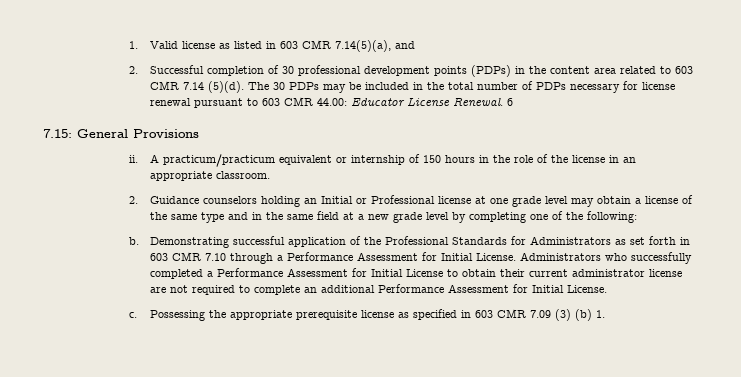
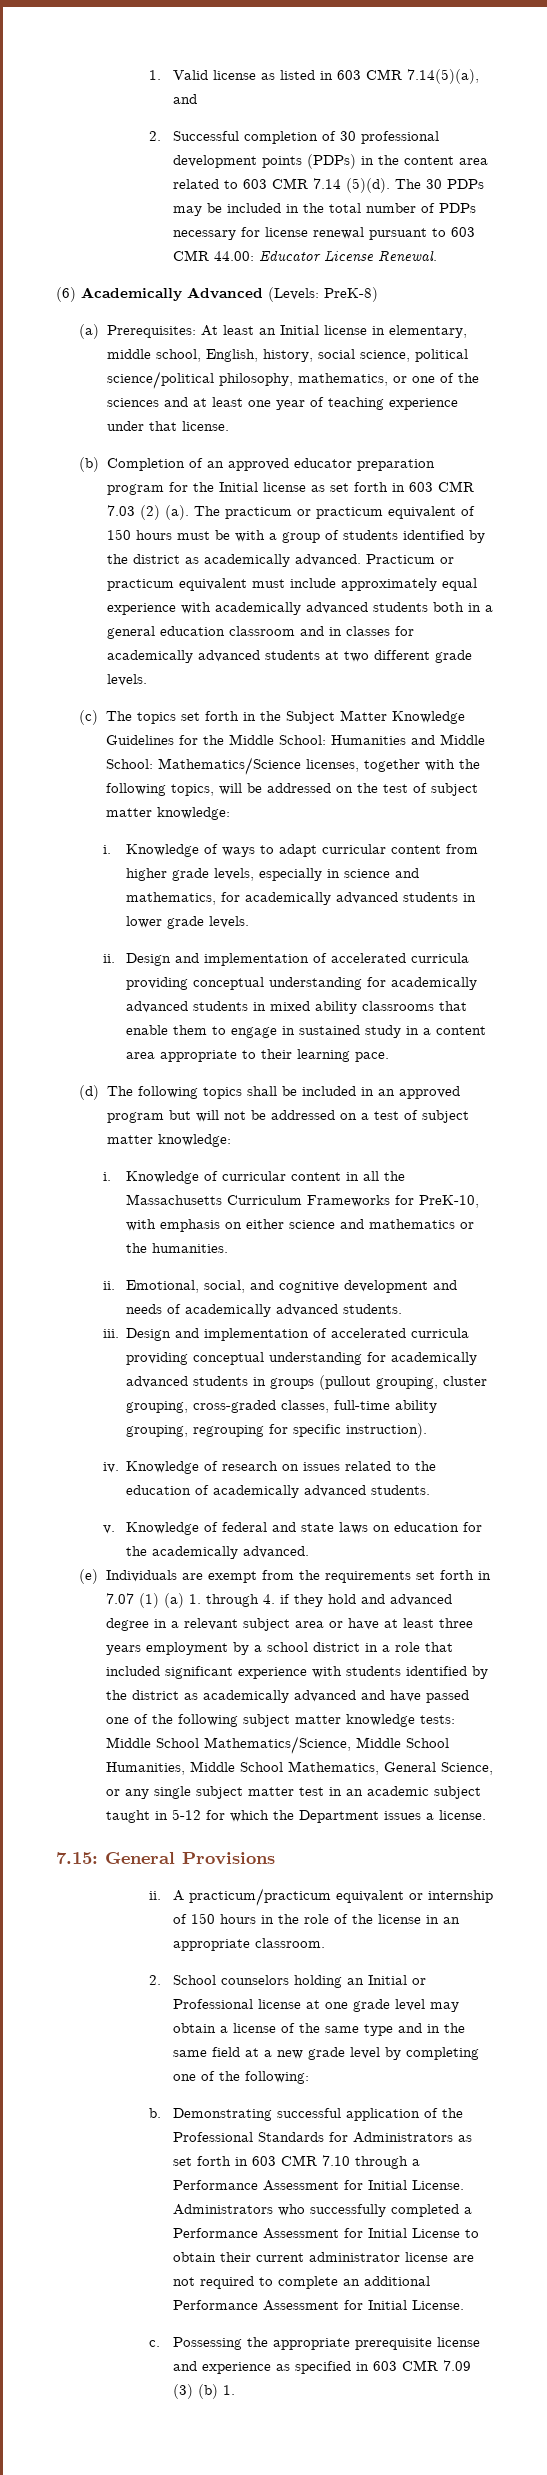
[506,98,513,106] 6 -> [56,287,378,302] [79,324,467,339] [106,349,468,362] [106,371,479,389] [106,397,458,410] [106,421,229,431] [79,457,435,472] [106,481,474,495] [106,505,475,520] [106,529,485,543] [106,554,454,567] [106,578,477,591] [106,602,493,615] [106,626,414,639] [106,650,472,663] [106,674,147,686] [79,710,465,725] [105,734,485,745] [105,757,480,775] [105,783,478,796] [105,807,230,820] [102,844,479,857] [126,868,420,881] [126,892,477,905] [126,916,250,929] [102,953,470,966] [126,977,478,990] [126,1001,468,1014] [126,1025,487,1038] [126,1049,390,1062] [79,1085,460,1100] [106,1110,469,1123] [106,1134,231,1147] [102,1171,406,1184] [126,1194,480,1208] [126,1219,475,1232] [126,1243,229,1253] [102,1280,458,1293] [126,1304,403,1317] [102,1328,470,1341] [126,1352,478,1365] [126,1375,488,1390] [126,1400,438,1413] [126,1423,428,1438] [102,1461,437,1474] [126,1485,431,1498] [102,1522,483,1535] [126,1546,310,1559] [79,1569,491,1584] [105,1593,452,1608] [105,1618,473,1631] [105,1642,453,1655] [105,1666,488,1679] [105,1690,469,1703] [105,1714,455,1727] [105,1736,449,1754] [105,1761,493,1775] [105,1786,481,1799] [105,1809,486,1823] // (6) Academically Advanced (Levels: PreK-8) // (a) Prerequisites: At least an Initial license in elementary, middle school, English, history, social science, political science/political philosophy, mathematics, or one of the sciences and at least one year of teaching experience under that license. // (b) Completion of an approved educator preparation program for the Initial license as set forth in 603 CMR 7.03 (2) (a). The practicum or practicum equivalent of 150 hours must be with a group of students identified by the district as academically advanced. Practicum or practicum equivalent must include approximately equal experience with academically advanced students both in a general education classroom and in classes for academically advanced students at two different grade levels. // (c) The topics set forth in the Subject Matter Knowledge Guidelines for the Middle School: Humanities and Middle School: Mathematics/Science licenses, together with the following topics, will be addressed on the test of subject matter knowledge: // i. Knowledge of ways to adapt curricular content from higher grade levels, especially in science and mathematics, for academically advanced students in lower grade levels. // ii. Design and implementation of accelerated curricula providing conceptual understanding for academically advanced students in mixed ability classrooms that enable them to engage in sustained study in a content area appropriate to their learning pace. // (d) The following topics shall be included in an approved program but will not be addressed on a test of subject matter knowledge: // i. Knowledge of curricular content in all the Massachusetts Curriculum Frameworks for PreK-10, with emphasis on either science and mathematics or the humanities. // ii. Emotional, social, and cognitive development and needs of academically advanced students. // iii. Design and implementation of accelerated curricula providing conceptual understanding for academically advanced students in groups (pullout grouping, cluster grouping, cross-graded classes, full-time ability grouping, regrouping for specific instruction). // iv. Knowledge of research on issues related to the education of academically advanced students. // v. Knowledge of federal and state laws on education for the academically advanced. // (e) Individuals are exempt from the requirements set forth in 7.07 (1) (a) 1. through 4. if they hold and advanced degree in a relevant subject area or have at least three years employment by a school district in a role that included significant experience with students identified by the district as academically advanced and have passed one of the following subject matter knowledge tests: Middle School Mathematics/Science, Middle School Humanities, Middle School Mathematics, General Science, or any single subject matter test in an academic subject taught in 5-12 for which the Department issues a license.
[149,196,199,204] Guidance -> [172,1975,216,1985] School
(394, 314) none -> [172,2361,271,2374] and experience

